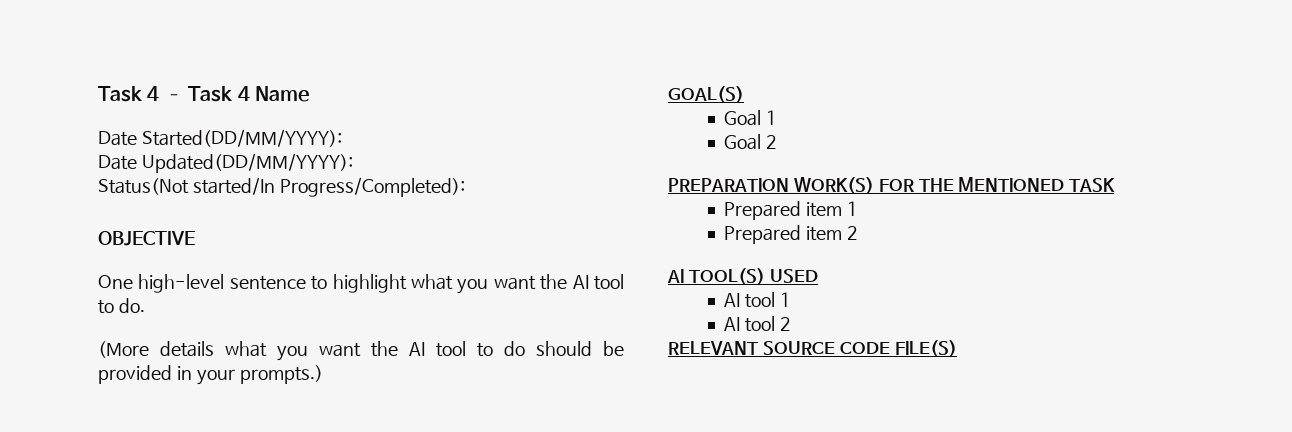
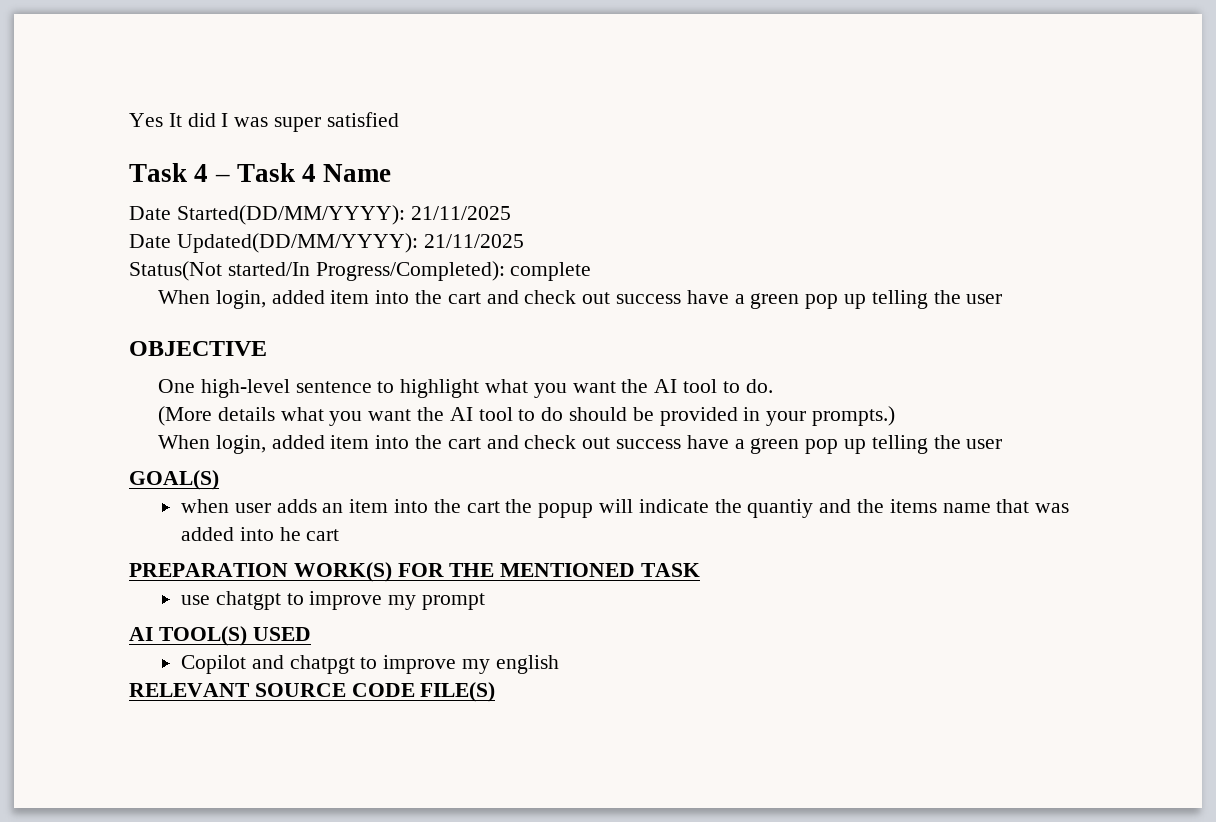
(98, 94) none -> [129,112,399,132] Yes It did I was super satisfied //
(342, 138) none -> [410,206,511,220] 21/11/2025
(353, 163) none -> [423,234,524,248] 21/11/2025
(465, 187) none -> [510,262,592,281] [157,290,1003,309] complete // When login, added item into the cart and check out success have a green pop up telling the user
[668,86,744,103] [723,110,777,126] [723,134,777,150] GOAL(S) // Goal 1 // Goal 2 -> [157,435,1003,454] [129,470,219,490] [180,499,1070,518] [180,527,340,541] When login, added item into the cart and check out success have a green pop up telling the user // GOAL(S) // when user adds an item into the cart the popup will indicate the quantiy and the items name that was added into he cart
[723,201,858,220] [723,225,858,244] [667,268,818,285] [723,292,791,308] [723,316,791,332] Prepared item 1 // Prepared item 2 // AI TOOL(S) USED // AI tool 1 // AI tool 2 -> [180,591,486,610] [129,626,311,646] [180,655,559,674] use chatgpt to improve my prompt // AI TOOL(S) USED // Copilot and chatpgt to improve my english

